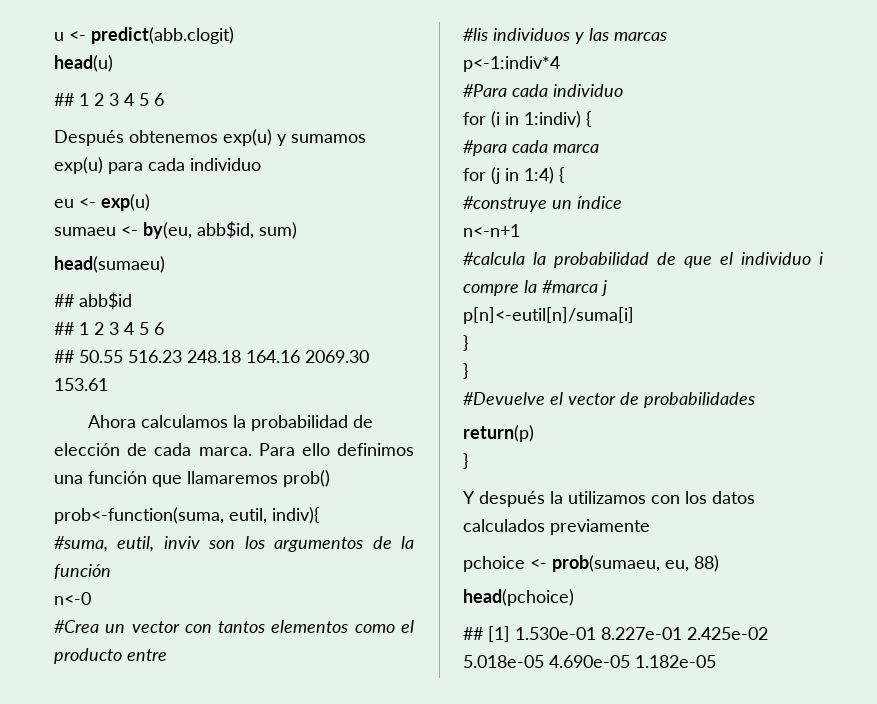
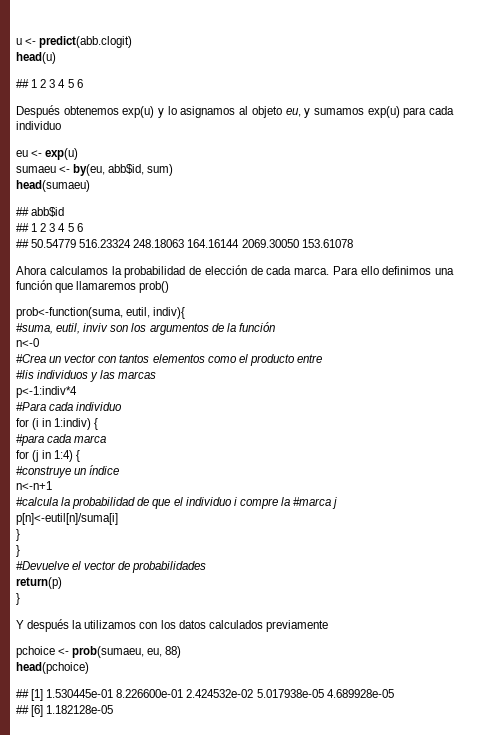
(287, 140) none -> [167,106,311,118] lo asignamos al objeto eu, y
[79,350,369,363] [54,378,108,391] 50.55 516.23 248.18 164.16 2069.30 153.61 -> [31,239,353,248] 50.54779 516.23324 248.18063 164.16144 2069.30050 153.61078
[515,627,768,640] [463,655,716,668] 1.530e-01 8.227e-01 2.425e-02 5.018e-05 4.690e-05 1.182e-05 -> [46,689,394,698] [16,705,114,717] 1.530445e-01 8.226600e-01 2.424532e-02 5.017938e-05 4.689928e-05 // ## [6] 1.182128e-05

